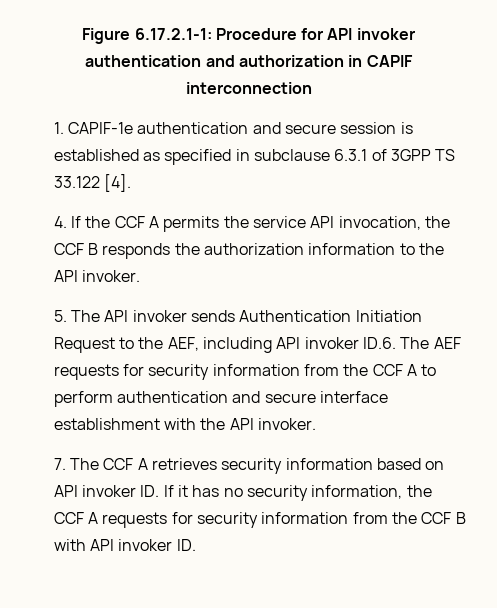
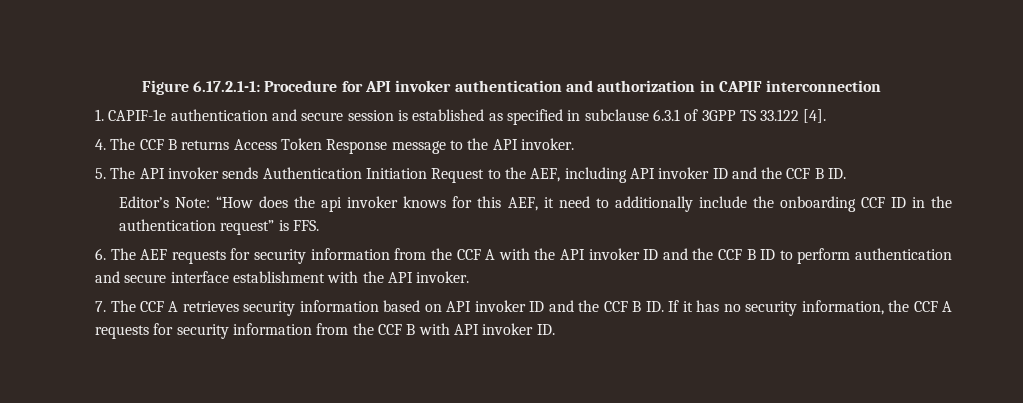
[71,216,451,232] [53,243,396,259] If the CCF A permits the service API invocation, the CCF B responds the authorization information -> [110,138,446,154] The CCF B returns Access Token Response message
[363,337,397,349] ID.6. -> [712,167,847,179] [119,196,953,212] [119,219,320,235] [95,248,107,260] ID and the CCF B ID. // Editor’s Note: “How does the api invoker knows for this AEF, it need to additionally include the onboarding CCF ID in the authentication request” is FFS. // 6.
(418, 370) none -> [498,248,776,260] with the API invoker ID and the CCF B ID
(137, 491) none -> [529,300,642,312] ID and the CCF B

